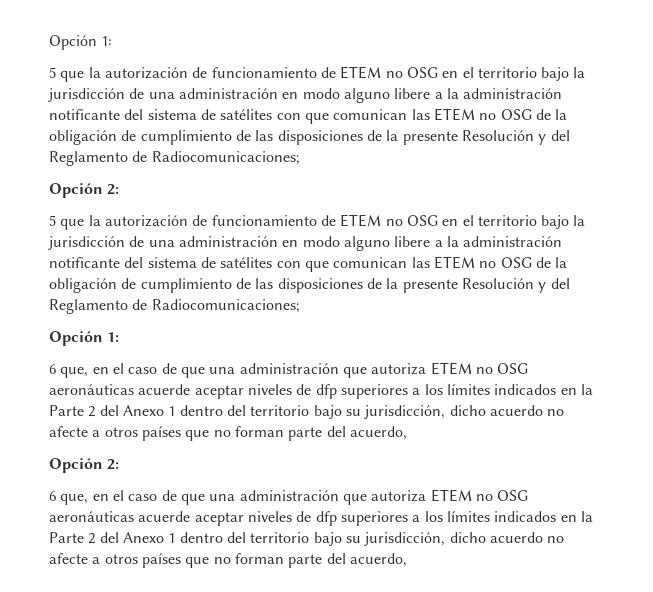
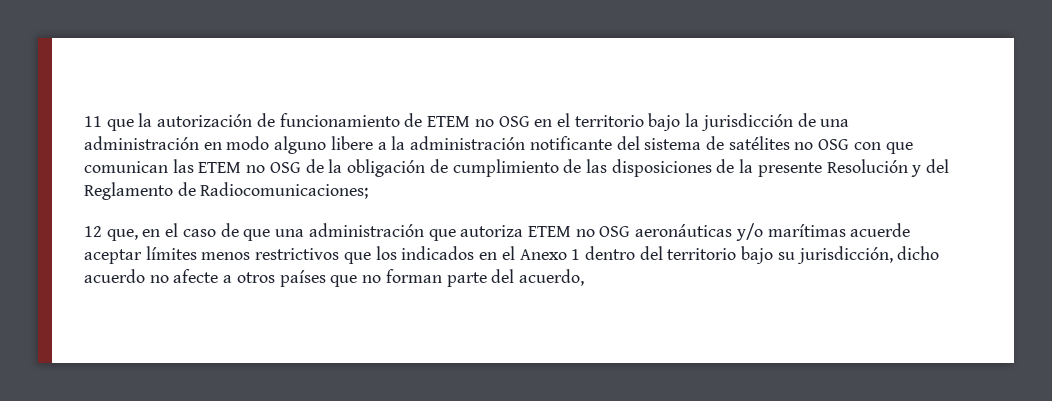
[49,35,113,50] [49,67,56,78] Opción 1: // 5 -> [84,116,102,127] 11
(273, 114) none -> [794,139,850,150] no OSG
[49,183,120,198] [49,214,586,230] [48,236,563,251] [49,256,568,272] [49,278,570,293] [49,299,300,314] [49,331,120,346] [49,364,56,374] Opción 2: // 5 que la autorización de funcionamiento de ETEM no OSG en el territorio bajo la jurisdicción de una administración en modo alguno libere a la administración notificante del sistema de satélites con que comunican las ETEM no OSG de la obligación de cumplimiento de las disposiciones de la presente Resolución y del Reglamento de Radiocomunicaciones; // Opción 1: // 6 -> [84,226,102,237] 12
[138,384,593,399] [49,405,119,417] acuerde aceptar niveles de dfp superiores a los límites indicados en la Parte 2 del -> [735,223,911,241] [84,246,515,264] y/o marítimas acuerde aceptar límites menos restrictivos que los indicados en el
[49,458,120,473] [49,489,529,505] [49,511,593,526] [49,532,565,546] [49,553,407,568] // Opción 2: // 6 que, en el caso de que una administración que autoriza ETEM no OSG aeronáuticas acuerde aceptar niveles de dfp superiores a los límites indicados en la Parte 2 del Anexo 1 dentro del territorio bajo su jurisdicción, dicho acuerdo no afecte a otros países que no forman parte del acuerdo, -> (584, 277) none

